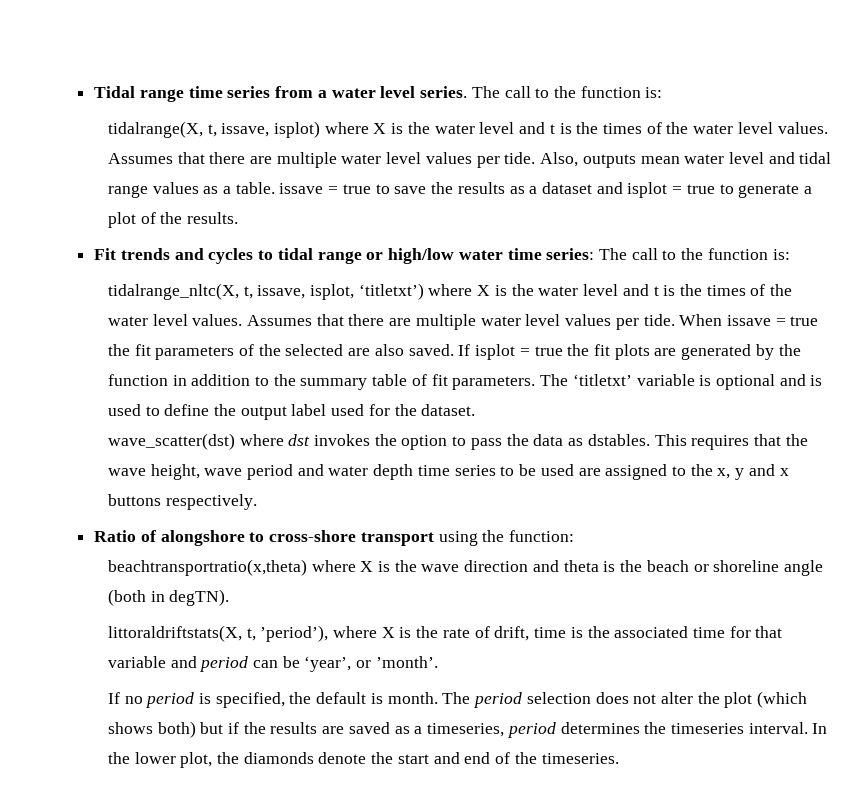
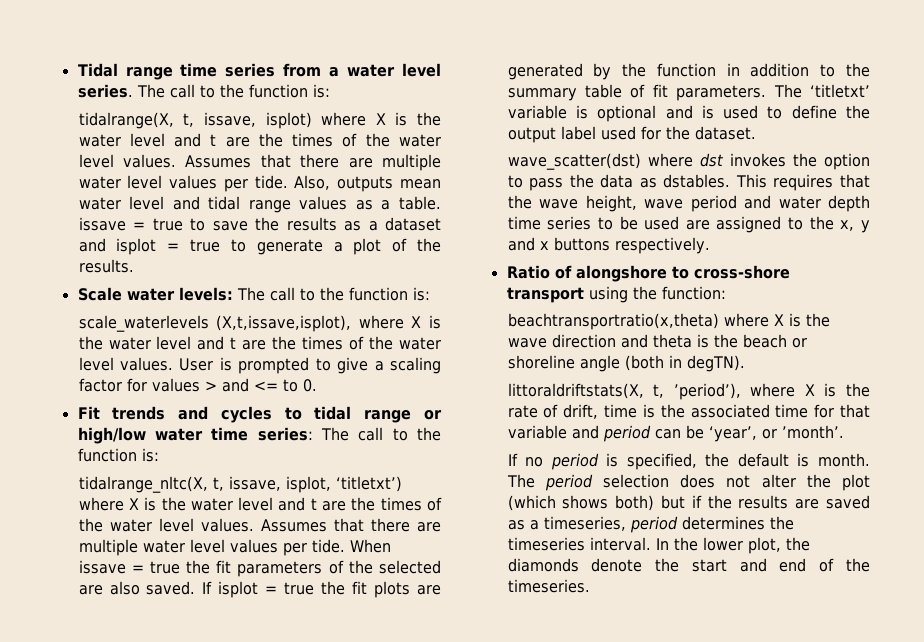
[559,123,572,134] is -> [225,137,250,147] are
(238, 218) none -> [77,287,430,301] [78,315,442,332] [78,336,442,350] [78,357,442,374] [78,378,317,392] // Scale water levels: The call to the function is: // scale_waterlevels (X,t,issave,isplot), where X is the water level and t are the times of the water level values. User is prompted to give a scaling factor for values > and <= to 0.
[663,285,676,296] is -> [322,501,347,511] are

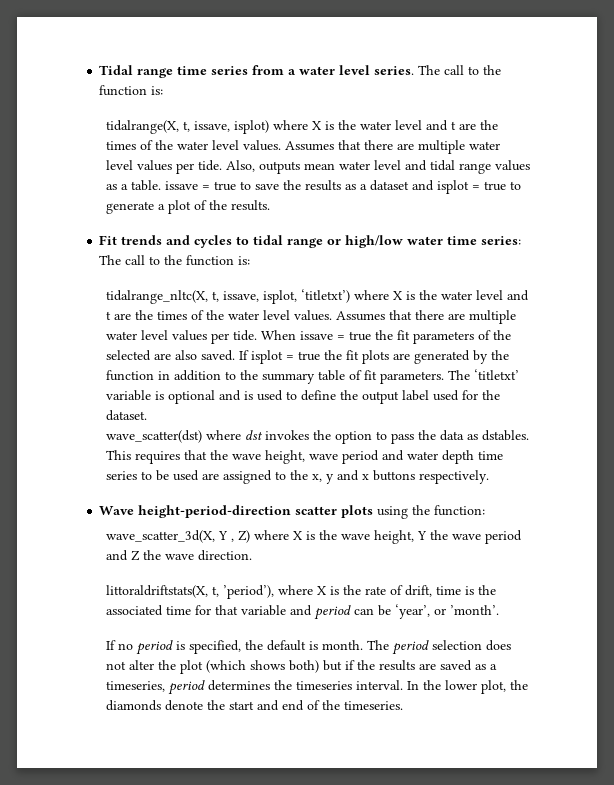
[77,287,430,301] [78,315,442,332] [78,336,442,350] [78,357,442,374] [78,378,317,392] // Scale water levels: The call to the function is: // scale_waterlevels (X,t,issave,isplot), where X is the water level and t are the times of the water level values. User is prompted to give a scaling factor for values > and <= to 0. -> (270, 205) none
[506,265,790,282] [506,287,584,303] Ratio of alongshore to cross-shore transport -> [99,505,374,518] Wave height-period-direction scatter plots
[507,313,719,330] beachtransportratio(x,theta) -> [105,530,250,543] wave_scatter_3d(X, Y , Z)
[551,334,807,348] [507,355,745,372] direction and theta is the beach or shoreline angle (both in degTN). -> [373,530,522,544] [105,550,252,561] height, Y the wave period and Z the wave direction.

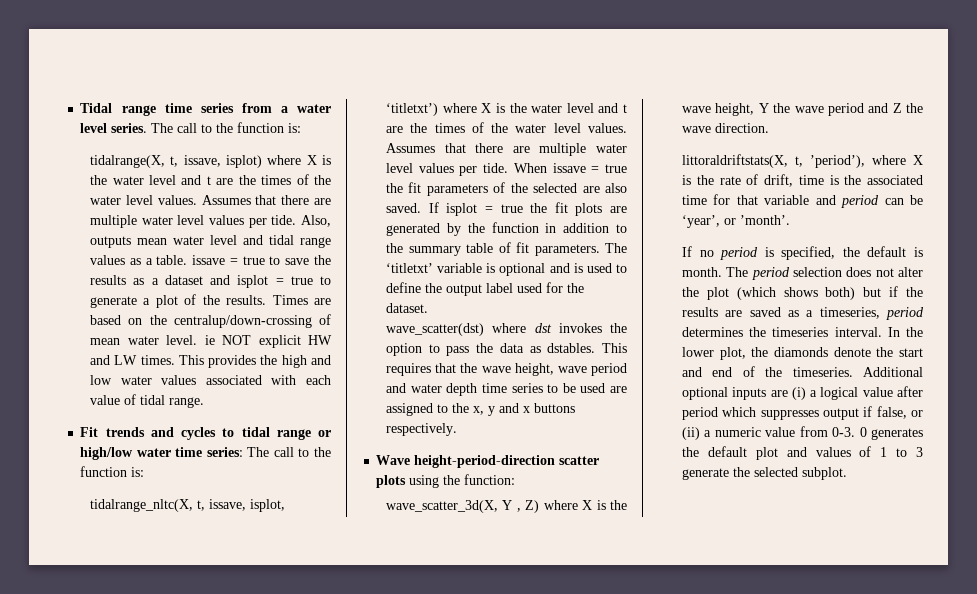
(270, 205) none -> [272,295,331,305] [90,314,331,328] [90,335,332,348] [90,355,331,368] [90,375,331,385] [90,394,205,408] Times are based on the centralup/down-crossing of mean water level. ie NOT explicit HW and LW times. This provides the high and low water values associated with each value of tidal range.
(403, 705) none -> [863,367,923,377] [682,386,923,400] [682,406,923,420] [682,426,923,440] [682,446,923,460] [682,467,848,480] Additional optional inputs are (i) a logical value after period which suppresses output if false, or (ii) a numeric value from 0-3. 0 generates the default plot and values of 1 to 3 generate the selected subplot.

